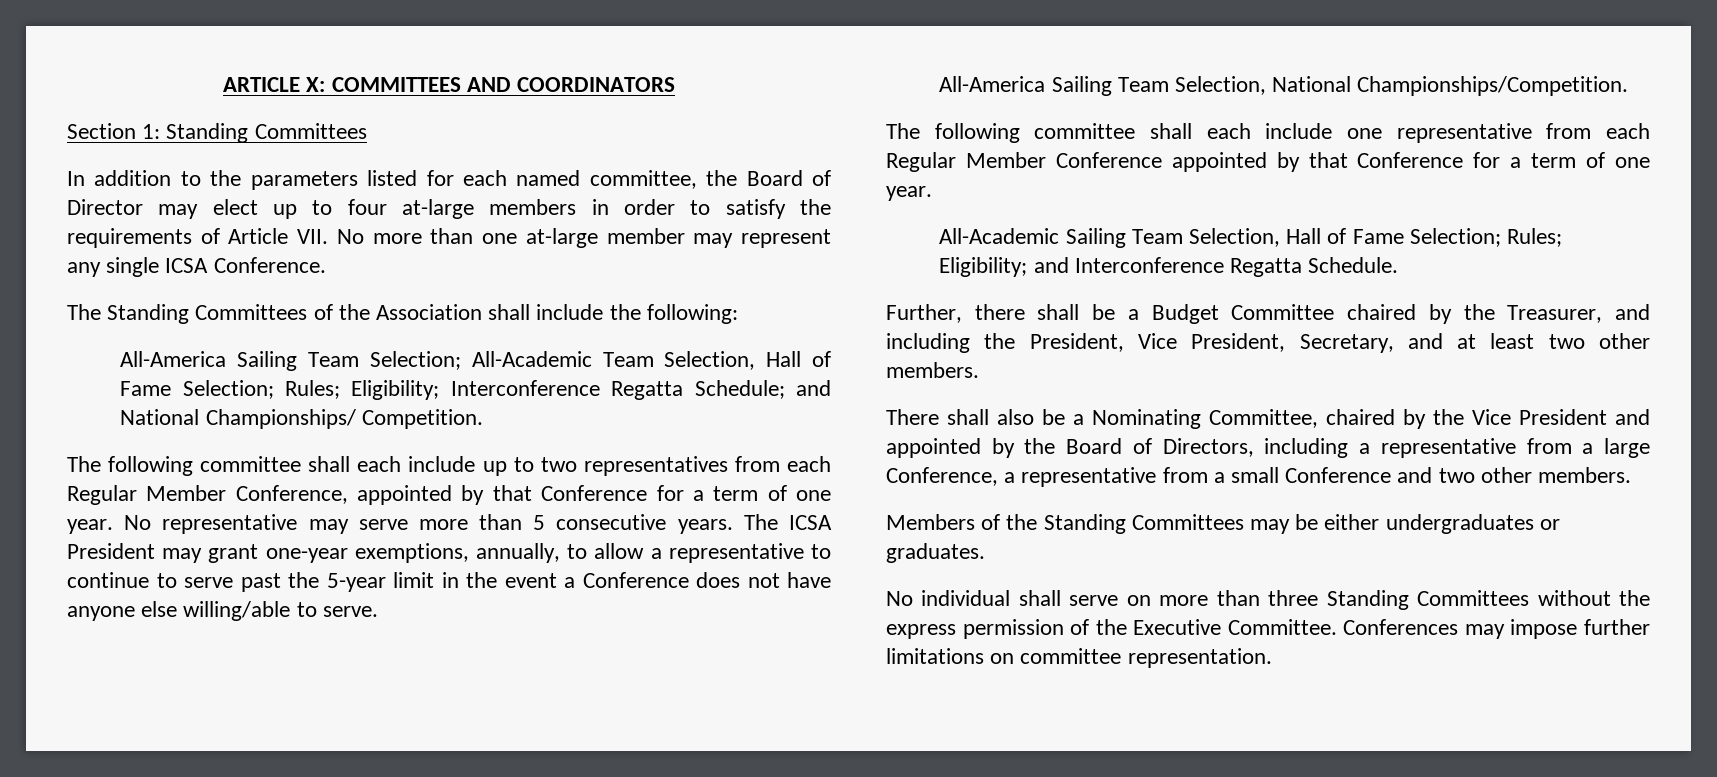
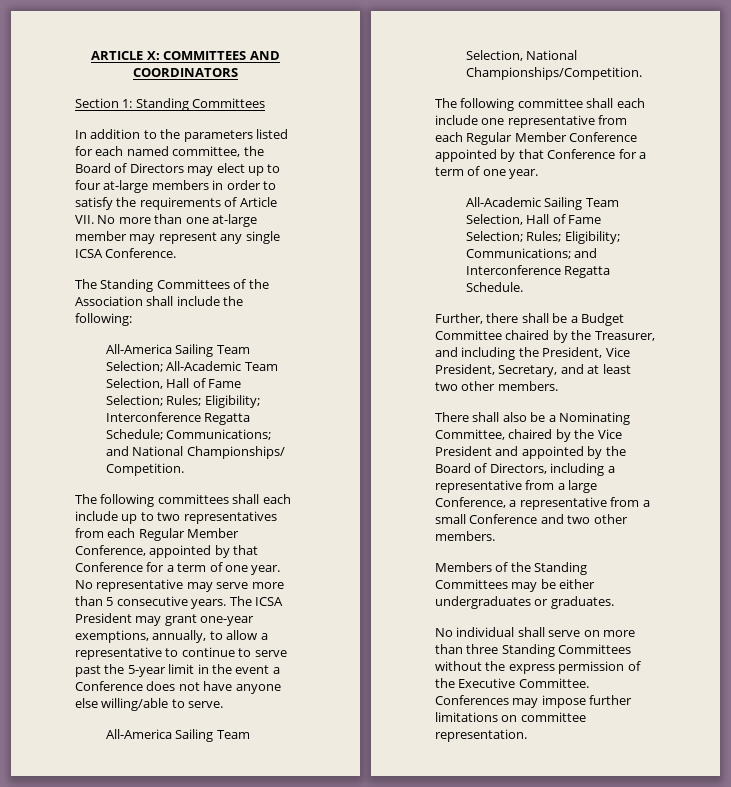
[67,199,143,215] Director -> [129,163,184,173] Directors
(785, 389) none -> [166,429,272,440] Communications;
[200,456,302,472] committee -> [157,494,229,504] committees
(1028, 267) none -> [465,248,571,259] Communications;

